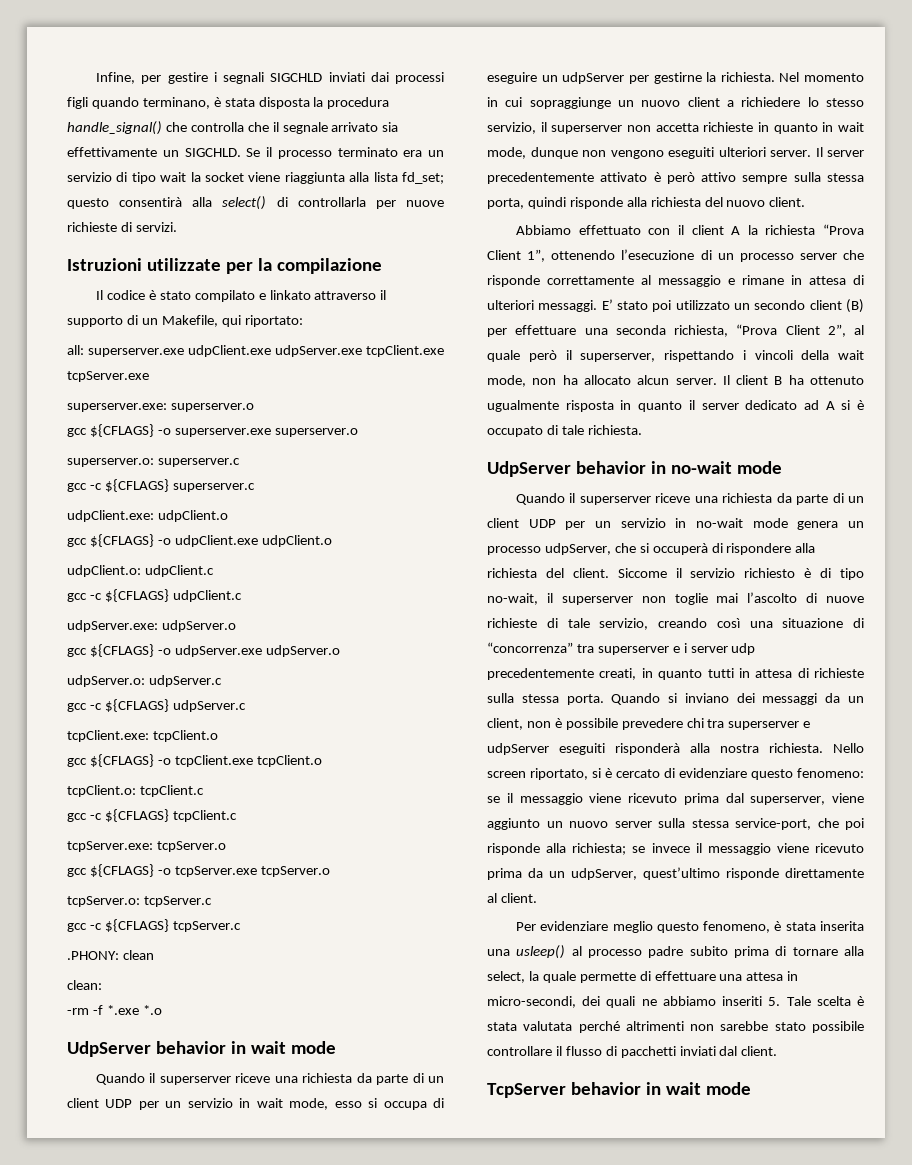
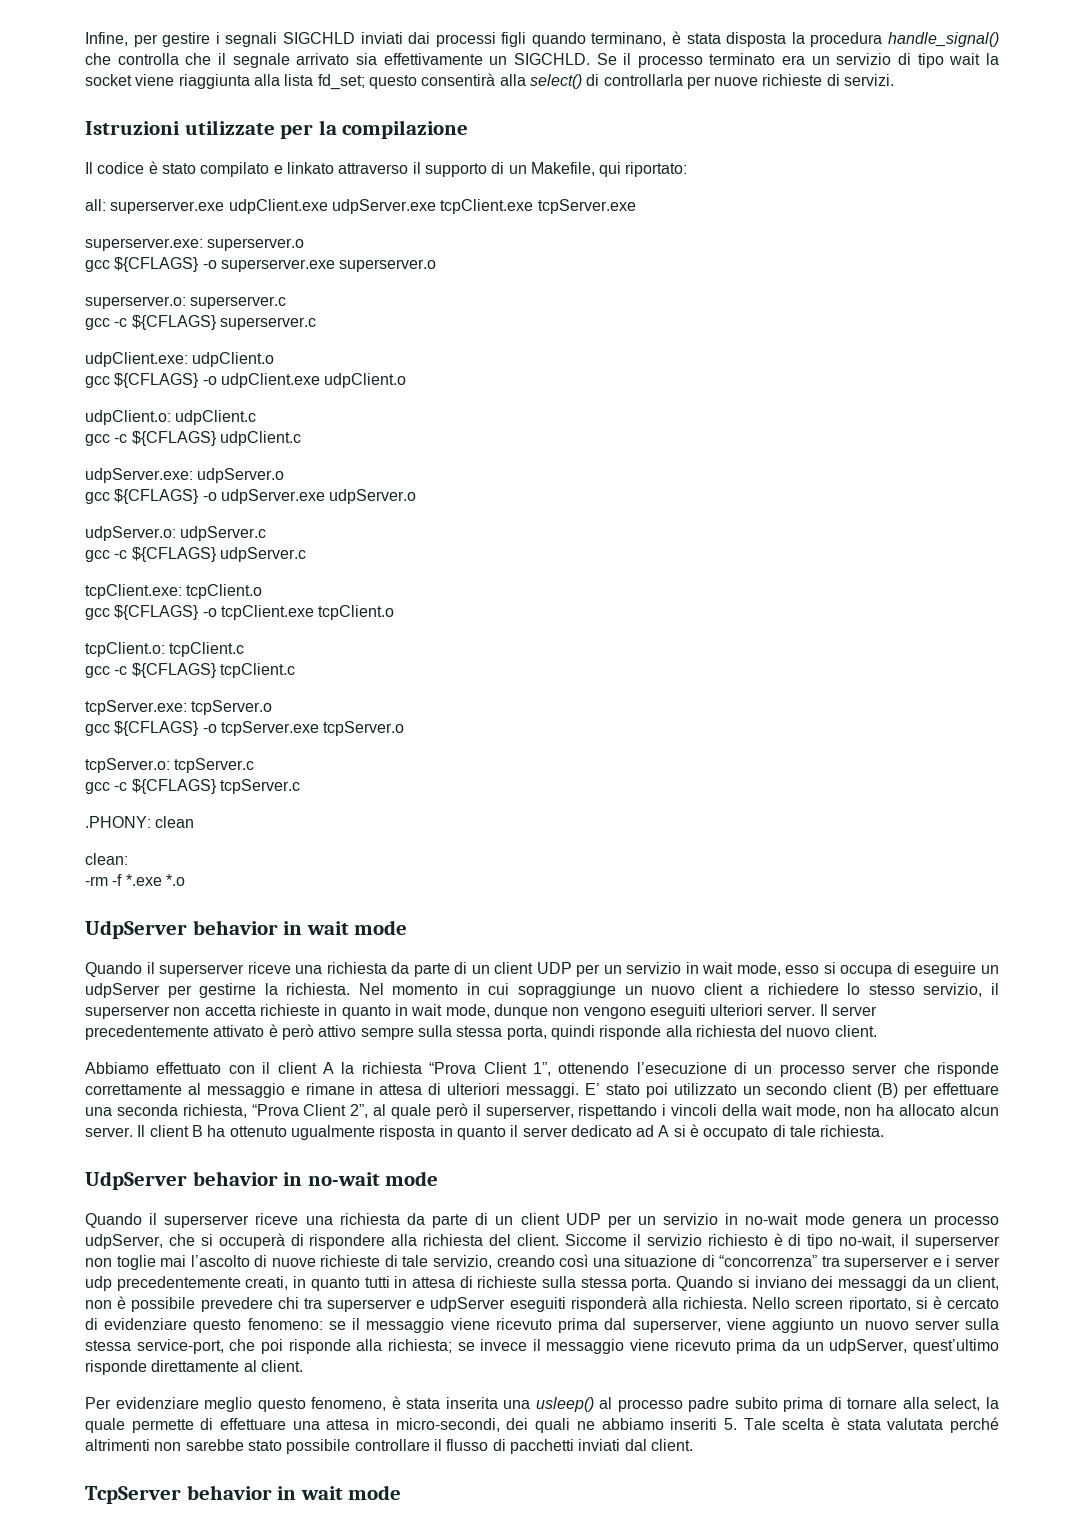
[720,744,759,753] nostra -> (678, 1303) none

